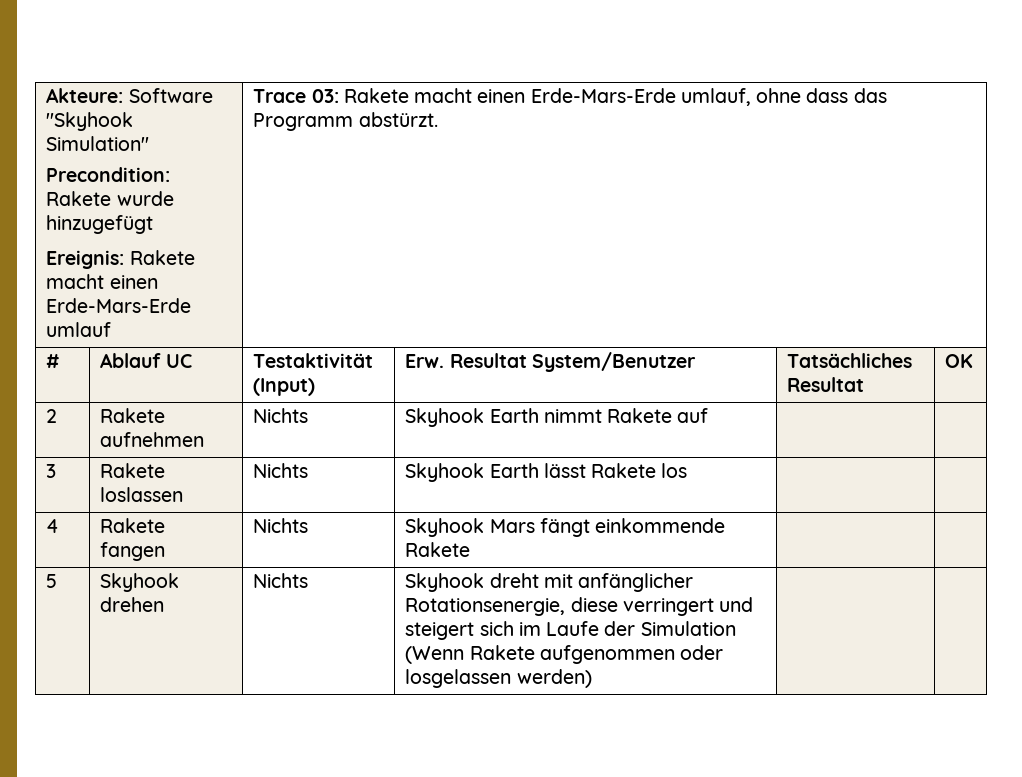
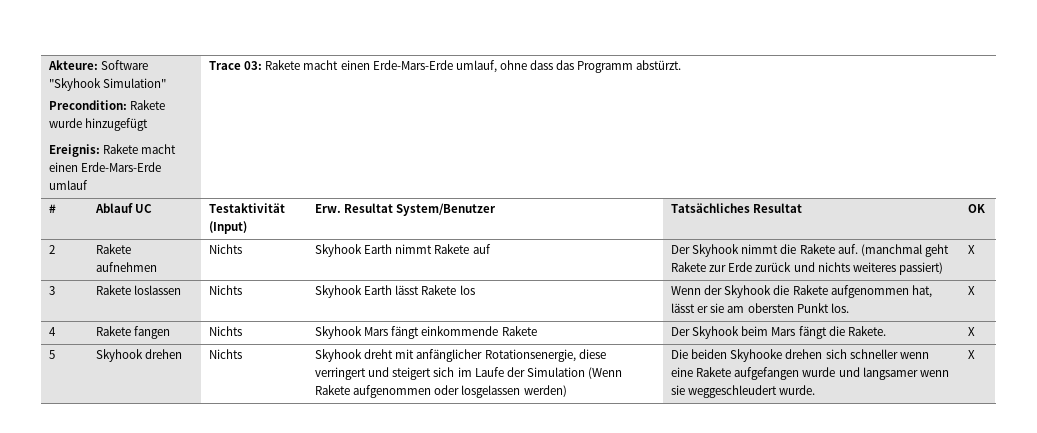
(709, 415) | -> [671,244,949,257] [671,262,943,275] [968,245,976,254] Der Skyhook nimmt die Rakete auf. (manchmal geht Rakete zur Erde zurück und nichts weiteres passiert) | X
(688, 470) | -> [671,285,932,298] [671,303,849,313] [968,286,976,295] Wenn der Skyhook die Rakete aufgenommen hat, lässt er sie am obersten Punkt los. | X
(471, 549) | -> [671,326,886,339] [968,327,976,336] Der Skyhook beim Mars fängt die Rakete. | X
(592, 678) | -> [671,349,929,362] [671,367,949,380] [671,385,816,398] [968,350,976,359] Die beiden Skyhooke drehen sich schneller wenn eine Rakete aufgefangen wurde und langsamer wenn sie weggeschleudert wurde. | X

